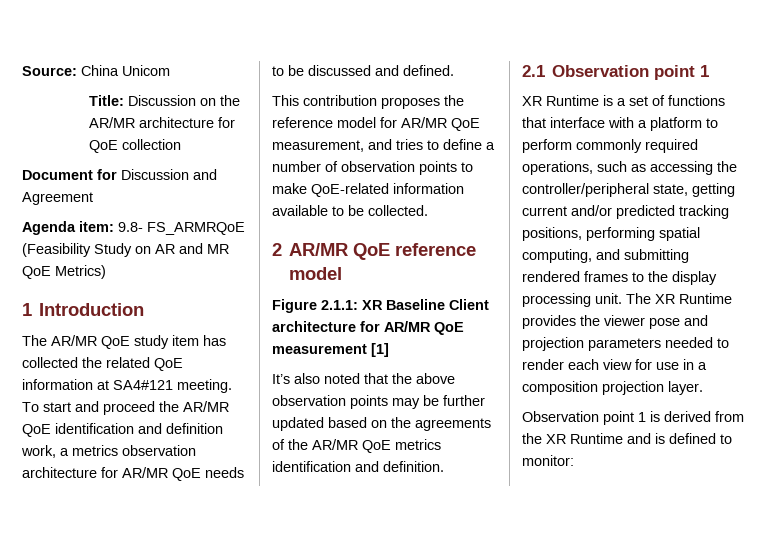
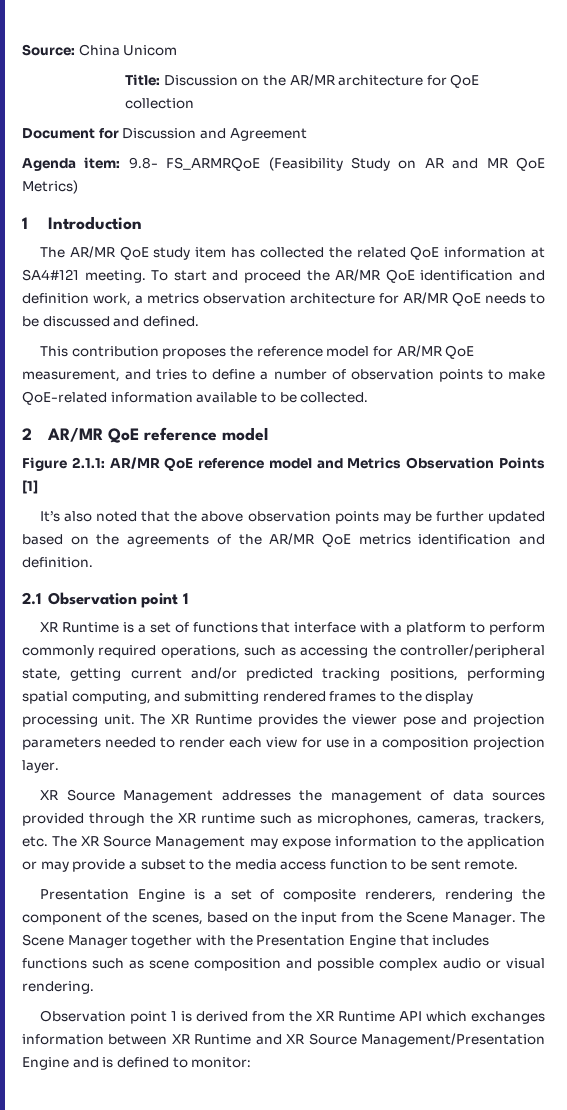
[362,299,489,310] [272,321,464,335] [272,344,367,354] XR Baseline Client architecture for AR/MR QoE measurement -> [109,457,545,471] AR/MR QoE reference model and Metrics Observation Points
(703, 388) none -> [40,789,545,803] [22,813,545,826] [22,835,545,849] [22,859,519,872] [40,889,545,902] [22,911,546,925] [22,934,490,948] [22,958,545,971] [22,981,94,994] // XR Source Management addresses the management of data sources provided through the XR runtime such as microphones, cameras, trackers, etc. The XR Source Management may expose information to the application or may provide a subset to the media access function to be sent remote. // Presentation Engine is a set of composite renderers, rendering the component of the scenes, based on the input from the Scene Manager. The Scene Manager together with the Presentation Engine that includes functions such as scene composition and possible complex audio or visual rendering.
(623, 438) none -> [399,1011,545,1024] [22,1033,546,1047] [22,1057,69,1070] API which exchanges information between XR Runtime and XR Source Management/Presentation Engine

